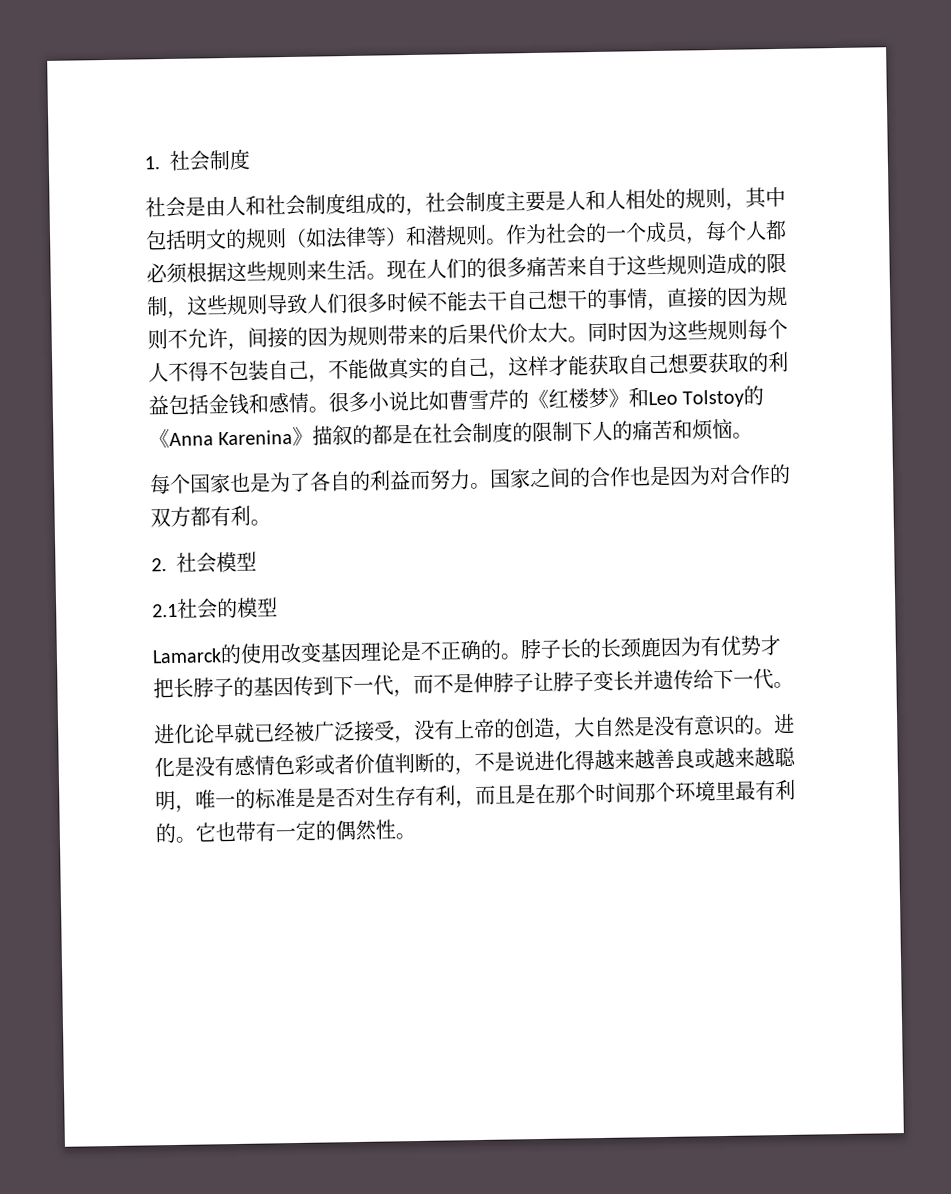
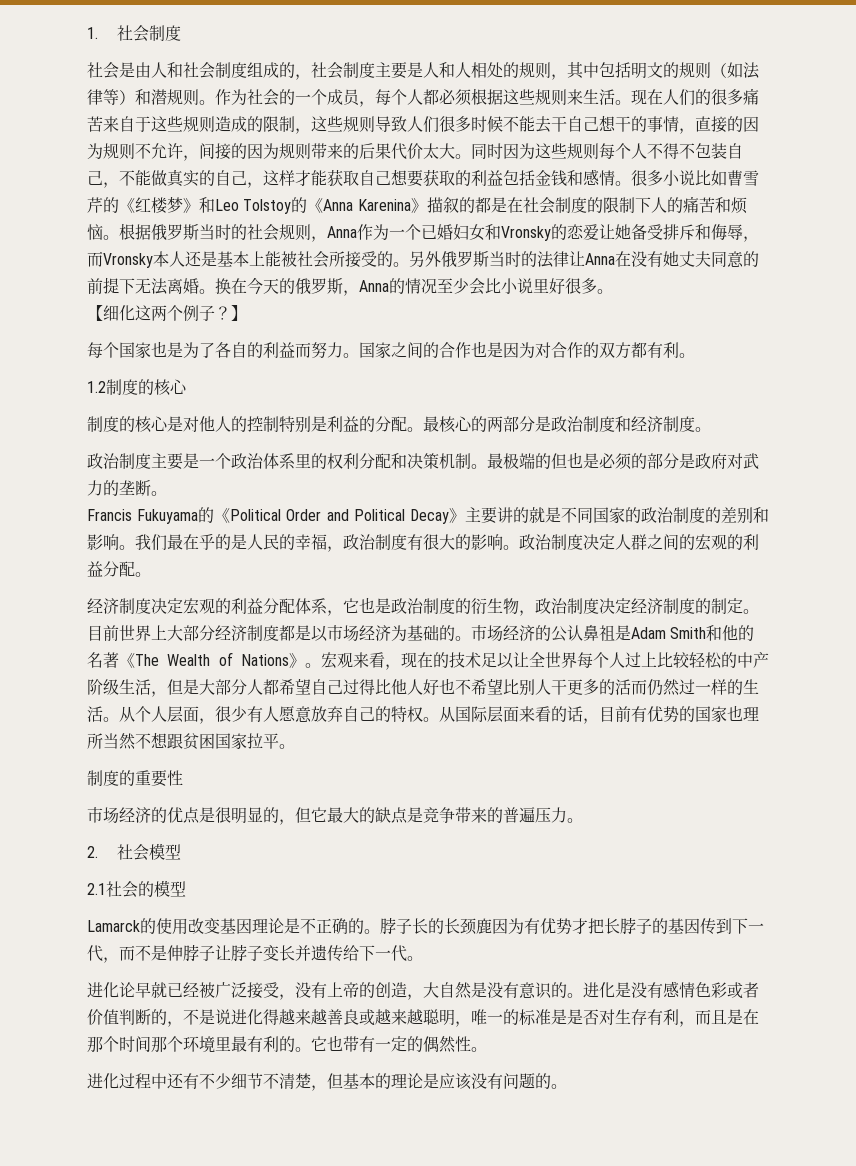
(754, 435) none -> [119,223,759,242] [87,251,759,268] [87,277,613,296] [87,305,247,321] 根据俄罗斯当时的社会规则，Anna作为一个已婚妇女和Vronsky的恋爱让她备受排斥和侮辱，而Vronsky本人还是基本上能被社会所接受的。另外俄罗斯当时的法律让Anna在没有她丈夫同意的前提下无法离婚。换在今天的俄罗斯，Anna的情况至少会比小说里好很多。 // 【细化这两个例子？】
(271, 522) none -> [87,379,187,396] [87,416,711,433] [87,452,759,470] [87,480,167,496] [87,507,769,524] [87,534,759,552] [87,561,151,577] [87,597,759,616] [87,625,755,642] [87,652,769,670] [87,678,759,697] [87,705,759,724] [87,732,295,750] [87,770,183,787] [87,807,583,825] // 1.2制度的核心 // 制度的核心是对他人的控制特别是利益的分配。最核心的两部分是政治制度和经济制度。 // 政治制度主要是一个政治体系里的权利分配和决策机制。最极端的但也是必须的部分是政府对武力的垄断。 // Francis Fukuyama的《Political Order and Political Decay》主要讲的就是不同国家的政治制度的差别和影响。我们最在乎的是人民的幸福，政治制度有很大的影响。政治制度决定人群之间的宏观的利益分配。 // 经济制度决定宏观的利益分配体系，它也是政治制度的衍生物，政治制度决定经济制度的制定。目前世界上大部分经济制度都是以市场经济为基础的。市场经济的公认鼻祖是Adam Smith和他的名著《The Wealth of Nations》。宏观来看，现在的技术足以让全世界每个人过上比较轻松的中产阶级生活，但是大部分人都希望自己过得比他人好也不希望比别人干更多的活而仍然过一样的生活。从个人层面，很少有人愿意放弃自己的特权。从国际层面来看的话，目前有优势的国家也理所当然不想跟贫困国家拉平。 // 制度的重要性 // 市场经济的优点是很明显的，但它最大的缺点是竞争带来的普遍压力。
(416, 836) none -> [87,1073,567,1091] // 进化过程中还有不少细节不清楚，但基本的理论是应该没有问题的。

